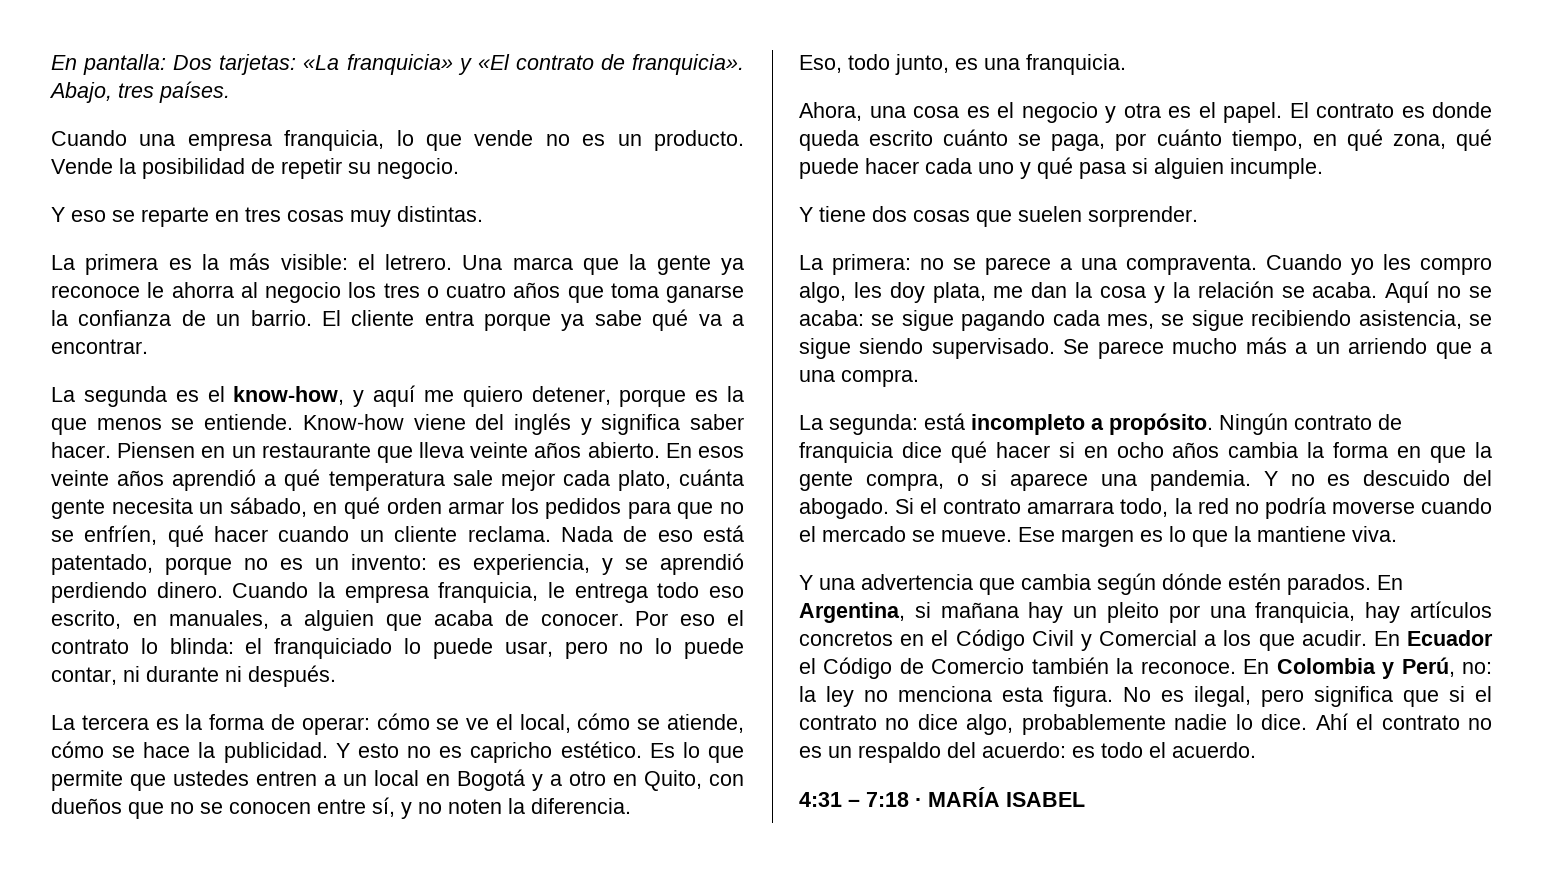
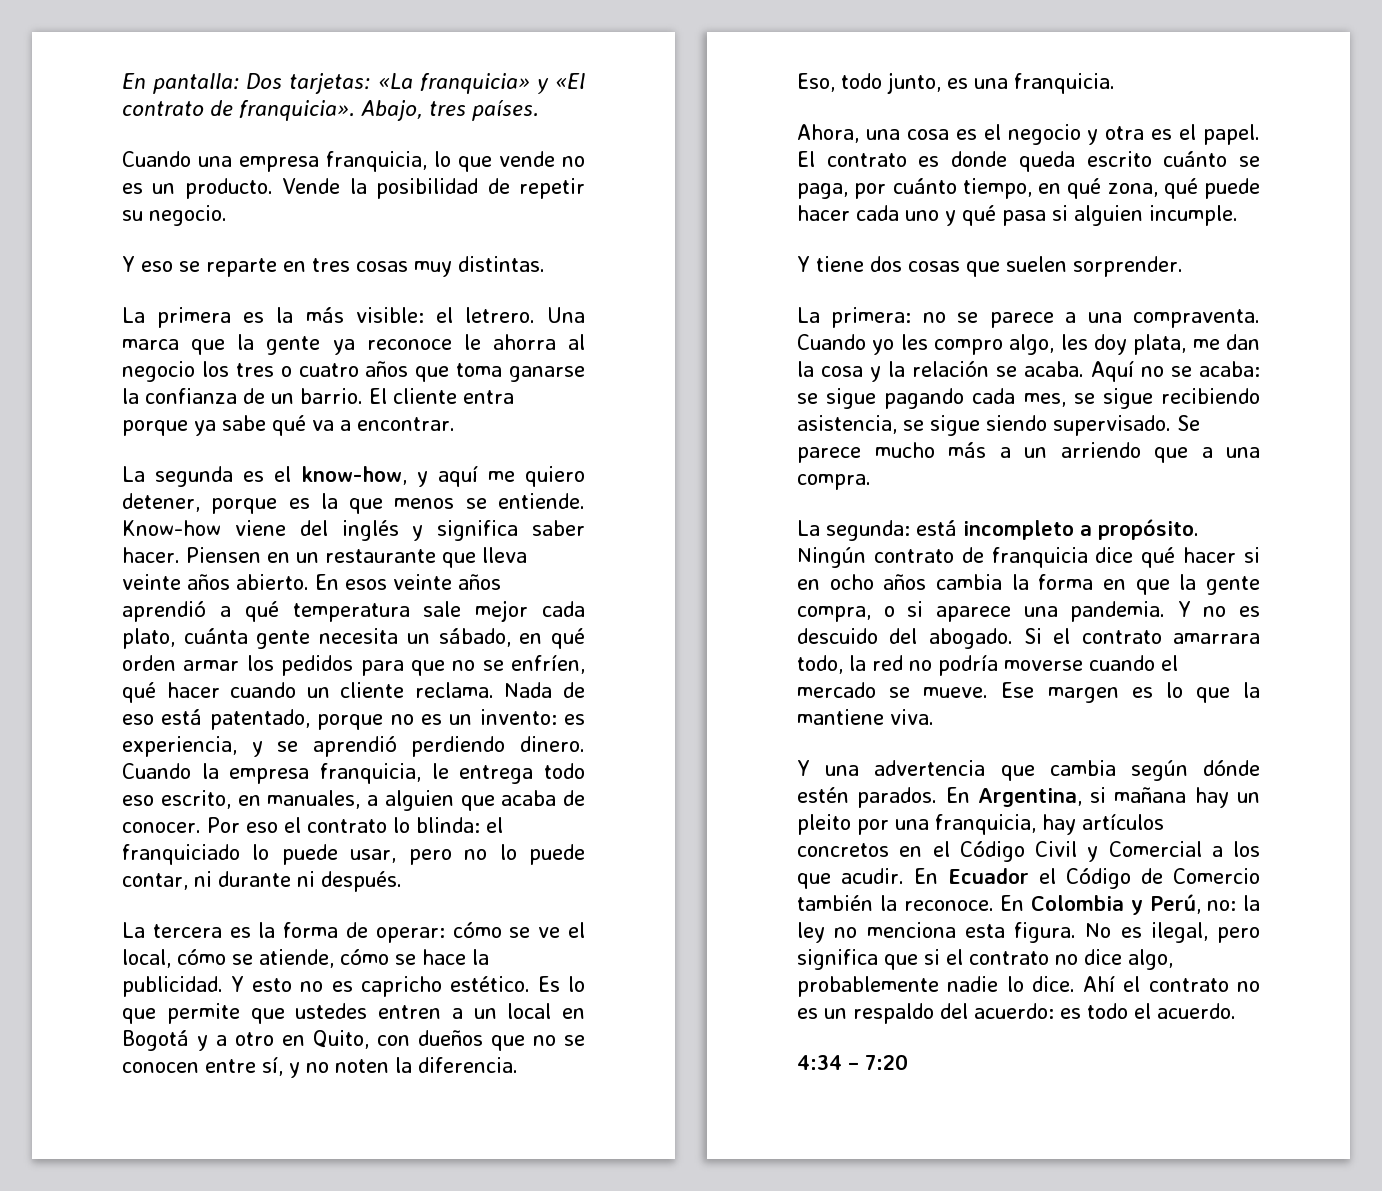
[799,787,1085,807] 4:31 – 7:18 · MARÍA ISABEL -> [797,1054,908,1070] 4:34 – 7:20

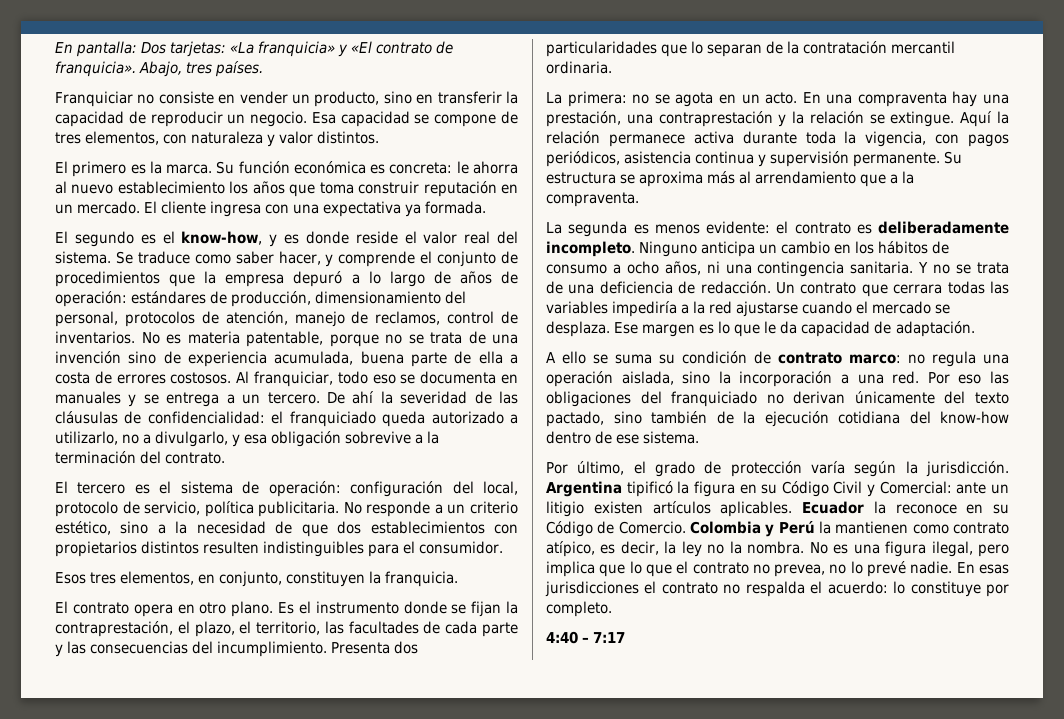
[122,151,585,172] [122,178,585,199] [122,205,227,226] [122,256,545,277] [122,307,585,328] [122,334,585,355] [122,361,585,382] [122,388,514,404] [122,415,455,436] [122,466,585,487] [122,493,585,514] [122,520,585,541] [122,547,527,568] [122,574,501,590] [122,600,585,622] [122,628,585,649] [122,655,585,676] [122,682,585,703] [122,709,585,730] [122,736,585,757] [122,763,585,784] [122,790,585,811] [122,817,503,833] [122,844,585,865] [122,871,402,892] [122,922,586,943] [122,949,489,968] [122,976,585,997] [122,1003,585,1024] [122,1030,585,1051] [122,1057,518,1078] [797,72,1115,94] [797,124,1260,145] [797,151,1260,172] [797,178,1260,199] [797,205,1238,226] [797,256,1183,277] [797,307,1260,328] [797,334,1260,355] [797,361,1260,382] [797,388,1260,409] [797,415,1200,436] [797,442,1260,463] [797,474,871,490] [797,519,1199,541] [797,547,1260,568] [797,574,1260,595] [797,601,1260,622] [797,628,1260,649] [797,655,1083,676] Cuando una empresa franquicia, lo que vende no es un producto. Vende la posibilidad de repetir su negocio. // Y eso se reparte en tres cosas muy distintas. // La primera es la más visible: el letrero. Una marca que la gente ya reconoce le ahorra al negocio los tres o cuatro años que toma ganarse la confianza de un barrio. El cliente entra porque ya sabe qué va a encontrar. // La segunda es el know-how, y aquí me quiero detener, porque es la que menos se entiende. Know-how viene del inglés y significa saber hacer. Piensen en un restaurante que lleva veinte años abierto. En esos veinte años aprendió a qué temperatura sale mejor cada plato, cuánta gente necesita un sábado, en qué orden armar los pedidos para que no se enfríen, qué hacer cuando un cliente reclama. Nada de eso está patentado, porque no es un invento: es experiencia, y se aprendió perdiendo dinero. Cuando la empresa franquicia, le entrega todo eso escrito, en manuales, a alguien que acaba de conocer. Por eso el contrato lo blinda: el franquiciado lo puede usar, pero no lo puede contar, ni durante ni después. // La tercera es la forma de operar: cómo se ve el local, cómo se atiende, cómo se hace la publicidad. Y esto no es capricho estético. Es lo que permite que ustedes entren a un local en Bogotá y a otro en Quito, con dueños que no se conocen entre sí, y no noten la diferencia. // Eso, todo junto, es una franquicia. // Ahora, una cosa es el negocio y otra es el papel. El contrato es donde queda escrito cuánto se paga, por cuánto tiempo, en qué zona, qué puede hacer cada uno y qué pasa si alguien incumple. // Y tiene dos cosas que suelen sorprender. // La primera: no se parece a una compraventa. Cuando yo les compro algo, les doy plata, me dan la cosa y la relación se acaba. Aquí no se acaba: se sigue pagando cada mes, se sigue recibiendo asistencia, se sigue siendo supervisado. Se parece mucho más a un arriendo que a una compra. // La segunda: está incompleto a propósito. Ningún contrato de franquicia dice qué hacer si en ocho años cambia la forma en que la gente compra, o si aparece una pandemia. Y no es descuido del abogado. Si el contrato amarrara todo, la red no podría moverse -> [55,91,518,107] [55,111,518,127] [55,131,380,147] [55,161,518,177] [55,181,519,197] [55,201,487,217] [55,231,518,247] [55,251,518,267] [55,271,519,287] [55,291,467,307] [55,311,518,327] [55,331,518,347] [55,351,518,367] [55,371,518,387] [55,391,519,407] [55,411,519,427] [55,431,440,447] [55,451,226,464] [55,481,518,497] [55,501,518,517] [55,521,518,537] [55,541,504,557] [55,571,459,587] [55,601,518,617] [55,621,518,637] [55,641,419,657] [546,41,956,57] [546,61,612,74] [546,91,1009,107] [546,111,1009,127] [546,131,1009,147] [546,151,963,167] [546,171,915,187] [546,192,639,207] [546,221,1009,237] [546,241,950,257] [546,261,1010,277] [546,281,1009,297] [546,301,799,317] Franquiciar no consiste en vender un producto, sino en transferir la capacidad de reproducir un negocio. Esa capacidad se compone de tres elementos, con naturaleza y valor distintos. // El primero es la marca. Su función económica es concreta: le ahorra al nuevo establecimiento los años que toma construir reputación en un mercado. El cliente ingresa con una expectativa ya formada. // El segundo es el know-how, y es donde reside el valor real del sistema. Se traduce como saber hacer, y comprende el conjunto de procedimientos que la empresa depuró a lo largo de años de operación: estándares de producción, dimensionamiento del personal, protocolos de atención, manejo de reclamos, control de inventarios. No es materia patentable, porque no se trata de una invención sino de experiencia acumulada, buena parte de ella a costa de errores costosos. Al franquiciar, todo eso se documenta en manuales y se entrega a un tercero. De ahí la severidad de las cláusulas de confidencialidad: el franquiciado queda autorizado a utilizarlo, no a divulgarlo, y esa obligación sobrevive a la terminación del contrato. // El tercero es el sistema de operación: configuración del local, protocolo de servicio, política publicitaria. No responde a un criterio estético, sino a la necesidad de que dos establecimientos con propietarios distintos resulten indistinguibles para el consumidor. // Esos tres elementos, en conjunto, constituyen la franquicia. // El contrato opera en otro plano. Es el instrumento donde se fijan la contraprestación, el plazo, el territorio, las facultades de cada parte y las consecuencias del incumplimiento. Presenta dos particularidades que lo separan de la contratación mercantil ordinaria. // La primera: no se agota en un acto. En una compraventa hay una prestación, una contraprestación y la relación se extingue. Aquí la relación permanece activa durante toda la vigencia, con pagos periódicos, asistencia continua y supervisión permanente. Su estructura se aproxima más al arrendamiento que a la compraventa. // La segunda es menos evidente: el contrato es deliberadamente incompleto. Ninguno anticipa un cambio en los hábitos de consumo a ocho años, ni una contingencia sanitaria. Y no se trata de una deficiencia de redacción. Un contrato que cerrara todas las variables impediría a la red ajustarse
[923,687,989,698] mueve. -> [546,321,610,337] desplaza.
[1243,682,1260,698] [797,709,934,725] [797,760,1260,781] [797,787,1260,808] [797,814,1164,835] [797,841,1260,862] [797,868,1260,889] [797,894,1260,915] [797,922,1260,943] [797,949,1173,970] [797,976,1260,997] [797,1003,1236,1024] [797,1054,908,1070] la mantiene viva. // Y una advertencia que cambia según dónde estén parados. En Argentina, si mañana hay un pleito por una franquicia, hay artículos concretos en el Código Civil y Comercial a los que acudir. En Ecuador el Código de Comercio también la reconoce. En Colombia y Perú, no: la ley no menciona esta figura. No es ilegal, pero significa que si el contrato no dice algo, probablemente nadie lo dice. Ahí el contrato no es un respaldo del acuerdo: es todo el acuerdo. // 4:34 – 7:20 -> [764,321,975,337] [546,351,1009,367] [546,371,1010,387] [546,391,1009,407] [546,411,1009,427] [546,431,700,444] [546,461,1009,477] [546,481,1009,497] [546,501,1009,517] [546,521,1009,537] [546,541,1009,557] [546,561,1010,577] [545,581,1010,597] [546,601,612,617] [546,631,626,644] le da capacidad de adaptación. // A ello se suma su condición de contrato marco: no regula una operación aislada, sino la incorporación a una red. Por eso las obligaciones del franquiciado no derivan únicamente del texto pactado, sino también de la ejecución cotidiana del know-how dentro de ese sistema. // Por último, el grado de protección varía según la jurisdicción. Argentina tipificó la figura en su Código Civil y Comercial: ante un litigio existen artículos aplicables. Ecuador la reconoce en su Código de Comercio. Colombia y Perú la mantienen como contrato atípico, es decir, la ley no la nombra. No es una figura ilegal, pero implica que lo que el contrato no prevea, no lo prevé nadie. En esas jurisdicciones el contrato no respalda el acuerdo: lo constituye por completo. // 4:40 – 7:17

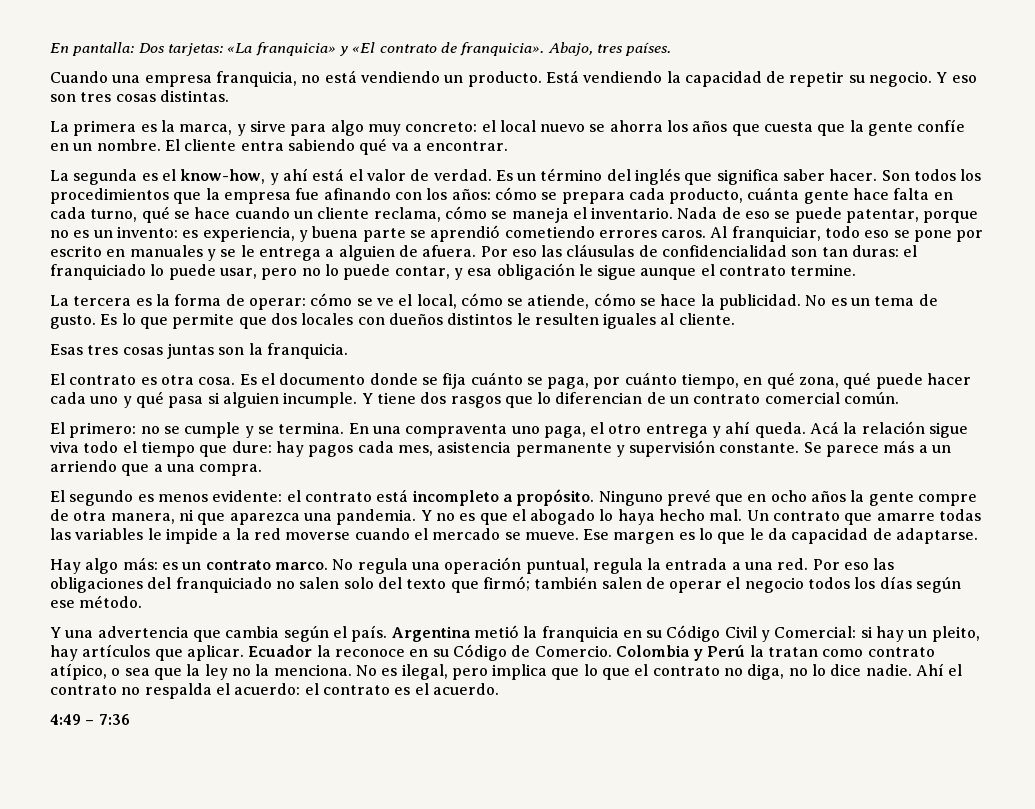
[55,91,518,107] [55,111,518,127] [55,131,380,147] [55,161,518,177] [55,181,519,197] [55,201,141,214] Franquiciar no consiste en vender un producto, sino en transferir la capacidad de reproducir un negocio. Esa capacidad se compone de tres elementos, con naturaleza y valor distintos. // El primero es la marca. Su función económica es concreta: le ahorra al nuevo establecimiento los años que toma construir reputación en un mercado. -> [50,70,977,87] [50,90,229,102] [50,119,966,136] [50,139,161,151] Cuando una empresa franquicia, no está vendiendo un producto. Está vendiendo la capacidad de repetir su negocio. Y eso son tres cosas distintas. // La primera es la marca, y sirve para algo muy concreto: el local nuevo se ahorra los años que cuesta que la gente confíe en un nombre.
[210,201,487,217] [55,231,518,247] [55,251,518,267] [55,271,519,287] [55,291,467,307] [55,311,518,327] [55,331,518,347] [55,351,518,367] [55,371,232,384] ingresa con una expectativa ya formada. // El segundo es el know-how, y es donde reside el valor real del sistema. Se traduce como saber hacer, y comprende el conjunto de procedimientos que la empresa depuró a lo largo de años de operación: estándares de producción, dimensionamiento del personal, protocolos de atención, manejo de reclamos, control de inventarios. No es materia patentable, porque no se trata de una invención sino de experiencia acumulada, buena parte de ella a costa de errores costosos. -> [240,138,509,155] [50,168,982,185] [50,187,953,204] [50,206,979,223] [50,225,707,242] entra sabiendo qué va a encontrar. // La segunda es el know-how, y ahí está el valor de verdad. Es un término del inglés que significa saber hacer. Son todos los procedimientos que la empresa fue afinando con los años: cómo se prepara cada producto, cuánta gente hace falta en cada turno, qué se hace cuando un cliente reclama, cómo se maneja el inventario. Nada de eso se puede patentar, porque no es un invento: es experiencia, y buena parte se aprendió cometiendo errores caros.
[420,371,497,384] documenta -> [914,230,984,242] [50,245,102,257] pone por escrito
(159, 399) none -> [240,245,255,257] le
[242,391,519,404] [55,411,519,427] [55,431,440,447] [55,451,226,464] [55,481,518,497] [55,501,518,517] [55,521,518,537] [55,541,504,557] [55,571,366,587] un tercero. De ahí la severidad de las cláusulas de confidencialidad: el franquiciado queda autorizado a utilizarlo, no a divulgarlo, y esa obligación sobrevive a la terminación del contrato. // El tercero es el sistema de operación: configuración del local, protocolo de servicio, política publicitaria. No responde a un criterio estético, sino a la necesidad de que dos establecimientos con propietarios distintos resulten indistinguibles para el consumidor. // Esos tres elementos, en conjunto, constituyen -> [338,244,918,261] [50,263,857,280] [50,293,938,310] [50,313,735,329] [50,343,245,359] alguien de afuera. Por eso las cláusulas de confidencialidad son tan duras: el franquiciado lo puede usar, pero no lo puede contar, y esa obligación le sigue aunque el contrato termine. // La tercera es la forma de operar: cómo se ve el local, cómo se atiende, cómo se hace la publicidad. No es un tema de gusto. Es lo que permite que dos locales con dueños distintos le resulten iguales al cliente. // Esas tres cosas juntas son
[133,601,274,617] opera en otro plano. -> [140,375,236,385] es otra cosa.
[315,601,399,614] instrumento -> [279,373,366,385] documento
[471,601,518,617] [55,621,518,637] [55,641,419,657] [546,41,956,57] [546,61,612,74] [546,91,1009,107] [546,111,1009,127] [546,131,1009,147] [546,151,963,167] [546,171,915,187] [546,192,639,207] [546,221,628,237] fijan la contraprestación, el plazo, el territorio, las facultades de cada parte y las consecuencias del incumplimiento. Presenta dos particularidades que lo separan de la contratación mercantil ordinaria. // La primera: no se agota en un acto. En una compraventa hay una prestación, una contraprestación y la relación se extingue. Aquí la relación permanece activa durante toda la vigencia, con pagos periódicos, asistencia continua y supervisión permanente. Su estructura se aproxima más al arrendamiento que a la compraventa. // La segunda -> [442,372,972,389] [50,391,900,408] [50,421,969,438] [50,440,952,457] [50,460,263,476] [50,490,134,506] fija cuánto se paga, por cuánto tiempo, en qué zona, qué puede hacer cada uno y qué pasa si alguien incumple. Y tiene dos rasgos que lo diferencian de un contrato comercial común. // El primero: no se cumple y se termina. En una compraventa uno paga, el otro entrega y ahí queda. Acá la relación sigue viva todo el tiempo que dure: hay pagos cada mes, asistencia permanente y supervisión constante. Se parece más a un arriendo que a una compra. // El segundo
[856,221,1009,234] [546,241,950,257] [546,261,1010,277] [546,281,771,294] es deliberadamente incompleto. Ninguno anticipa un cambio en los hábitos de consumo a ocho años, ni una contingencia sanitaria. Y no se trata de una deficiencia de redacción. -> [376,489,978,506] [50,509,743,525] está incompleto a propósito. Ninguno prevé que en ocho años la gente compre de otra manera, ni que aparezca una pandemia. Y no es que el abogado lo haya hecho mal.
[893,284,943,294] cerrara -> [876,513,935,521] amarre
[612,301,678,317] impediría -> [147,528,218,544] le impide
[736,301,799,317] ajustarse -> [285,532,351,540] moverse
[546,321,610,337] desplaza. -> [524,532,579,540] mueve.
[895,321,975,337] [546,351,1009,367] [546,371,833,387] adaptación. // A ello se suma su condición de contrato marco: no regula una operación aislada, sino la incorporación -> [896,528,979,544] [50,557,728,574] adaptarse. // Hay algo más: es un contrato marco. No regula una operación puntual, regula la entrada
[793,391,1009,404] [546,411,1009,427] [546,431,700,444] [546,461,1009,477] [546,481,735,497] derivan únicamente del texto pactado, sino también de la ejecución cotidiana del know-how dentro de ese sistema. // Por último, el grado de protección varía según la jurisdicción. Argentina tipificó la figura -> [299,576,962,593] [50,595,143,608] [50,625,619,642] salen solo del texto que firmó; también salen de operar el negocio todos los días según ese método. // Y una advertencia que cambia según el país. Argentina metió la franquicia
[956,482,1009,494] [546,501,793,517] ante un litigio existen artículos aplicables. -> [860,626,980,642] [50,644,244,661] si hay un pleito, hay artículos que aplicar.
[835,521,909,534] mantienen -> [768,647,819,657] tratan
[600,541,659,555] es decir, -> [111,668,182,680] o sea que
[747,541,927,557] nombra. No es una figura -> [273,664,398,676] menciona. No es
[774,561,1010,577] [545,581,639,597] prevea, no lo prevé nadie. En esas jurisdicciones -> [747,663,945,680] diga, no lo dice nadie. Ahí
[893,581,1010,597] [546,601,612,617] [546,631,626,644] lo constituye por completo. // 4:40 – 7:17 -> [304,683,499,695] [50,714,130,725] el contrato es el acuerdo. // 4:49 – 7:36

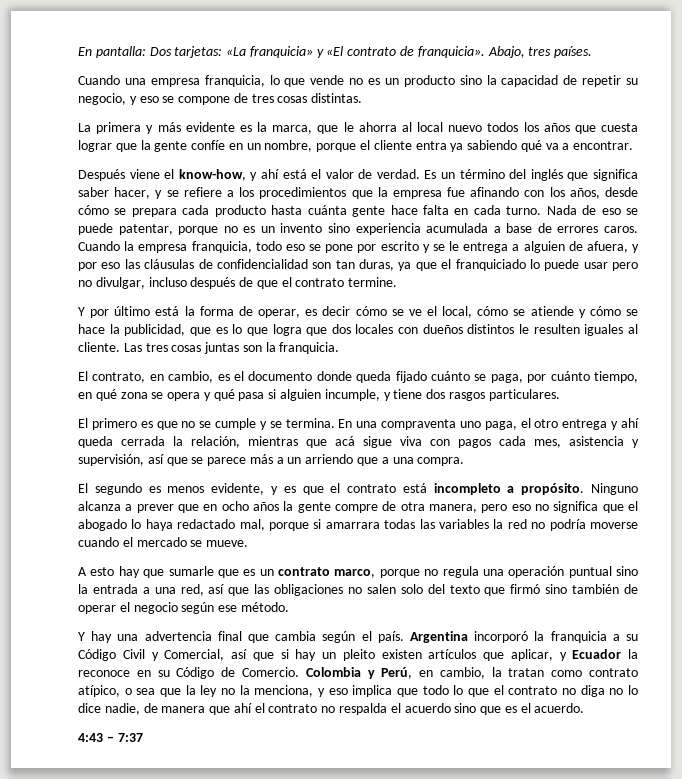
[301,70,663,87] no está vendiendo un producto. Está vendiendo -> [269,75,482,87] lo que vende no es un producto sino
[869,71,977,87] [50,94,76,102] negocio. Y eso son -> [78,93,248,105] negocio, y eso se compone de
[140,120,663,136] es la marca, y sirve para algo muy concreto: el local nuevo se ahorra -> [146,122,519,134] y más evidente es la marca, que le ahorra al local nuevo todos
(814, 127) none -> [78,140,112,152] lograr
[96,139,180,151] nombre. El -> [264,140,371,152] nombre, porque el
(284, 146) none -> [450,143,464,152] ya
[50,169,158,185] La segunda es -> [78,169,160,181] Después viene
[829,169,957,181] hacer. Son todos -> [114,187,234,199] hacer, y se refiere a
[451,189,491,200] años: -> [569,187,638,199] años, desde
[669,188,744,204] producto, -> [214,205,303,217] producto hasta
[90,206,674,223] turno, qué se hace cuando un cliente reclama, cómo se maneja el inventario. -> [506,206,542,215] turno.
[116,225,821,242] invento: es experiencia, y buena parte se aprendió cometiendo errores caros. Al franquiciar, -> [280,223,638,235] [78,241,252,253] invento sino experiencia acumulada a base de errores caros. Cuando la empresa franquicia,
[106,245,203,257] en manuales -> (419, 246) none
[422,245,508,257] afuera. Por -> [586,241,640,253] [78,262,97,271] afuera, y por
[852,245,900,257] duras: -> [359,259,437,271] duras, ya que
[219,268,257,279] usar, -> [583,262,608,269] usar
[324,263,857,280] [50,294,306,310] lo puede contar, y esa obligación le sigue aunque el contrato termine. // La tercera es la forma de operar: -> [95,277,398,289] [78,306,351,318] divulgar, incluso después de que el contrato termine. // Y por último está la forma de operar, es decir
[527,294,590,309] atiende, -> [530,306,586,318] atiende y
[719,294,938,310] [50,313,235,329] publicidad. No es un tema de gusto. Es lo que permite -> [124,324,302,336] publicidad, que es lo que logra
[50,344,83,355] // Esas -> [123,343,142,352] Las
[69,374,257,385] contrato es otra cosa. Es -> [92,371,230,383] contrato, en cambio, es
[421,373,467,389] se fija -> [356,371,427,383] queda fijado
[799,372,972,389] [50,392,119,404] zona, qué puede hacer cada uno -> [120,392,201,401] zona se opera
[283,392,373,408] incumple. Y -> [324,389,391,401] incumple, y
[504,392,900,408] [50,422,137,438] que lo diferencian de un contrato comercial común. // El primero: -> [488,389,560,401] [78,418,178,430] particulares. // El primero es que
[754,421,969,438] [50,440,822,457] queda. Acá la relación sigue viva todo el tiempo que dure: hay pagos cada mes, asistencia permanente y supervisión constante. Se -> [78,436,639,448] [78,454,204,466] queda cerrada la relación, mientras que acá sigue viva con pagos cada mes, asistencia y supervisión, así que se
[212,490,283,502] evidente: -> [211,483,324,495] evidente, y es que
[666,489,711,506] prevé -> [78,501,174,513] alcanza a prever
[178,509,476,525] ni que aparezca una pandemia. Y no es -> [481,501,599,513] pero eso no significa
[659,509,982,525] [50,528,281,544] hecho mal. Un contrato que amarre todas las variables le impide a la red -> [177,519,586,531] redactado mal, porque si amarrara todas las variables la red no podría
[583,528,979,544] [50,557,354,574] Ese margen es lo que le da capacidad de adaptarse. // Hay algo más: es un contrato marco. No -> [78,566,439,578] // A esto hay que sumarle que es un contrato marco, porque no
[525,558,643,574] puntual, regula -> [568,566,638,578] puntual sino
[777,558,895,570] [50,577,272,593] red. Por eso las obligaciones del franquiciado -> [180,584,344,596] red, así que las obligaciones
[482,576,642,591] firmó; también salen -> [510,584,620,594] firmó sino también
[808,576,912,589] todos los días -> (178, 608) none
(61, 632) none -> [91,631,113,643] hay
(189, 632) none -> [217,631,242,641] final
[473,625,519,638] metió -> [474,631,529,643] incorporó
[622,630,642,638] en -> [612,634,620,641] a
[774,626,980,642] [50,644,244,661] Comercial: si hay un pleito, hay artículos que aplicar. -> [164,649,567,661] Comercial, así que si hay un pleito existen artículos que aplicar, y
[707,645,746,657] Perú -> [381,667,485,679] Perú, en cambio,
[273,664,488,680] menciona. No es ilegal, pero -> [254,685,348,697] menciona, y eso
(580, 674) none -> [422,685,449,695] todo
[747,664,785,680] diga, -> [580,685,605,697] diga
[865,663,945,676] nadie. Ahí -> [104,703,252,715] nadie, de manera que ahí
[234,683,390,695] acuerdo: el contrato -> [404,703,502,715] acuerdo sino que
[50,714,130,725] 4:49 – 7:36 -> [78,733,143,742] 4:43 – 7:37

